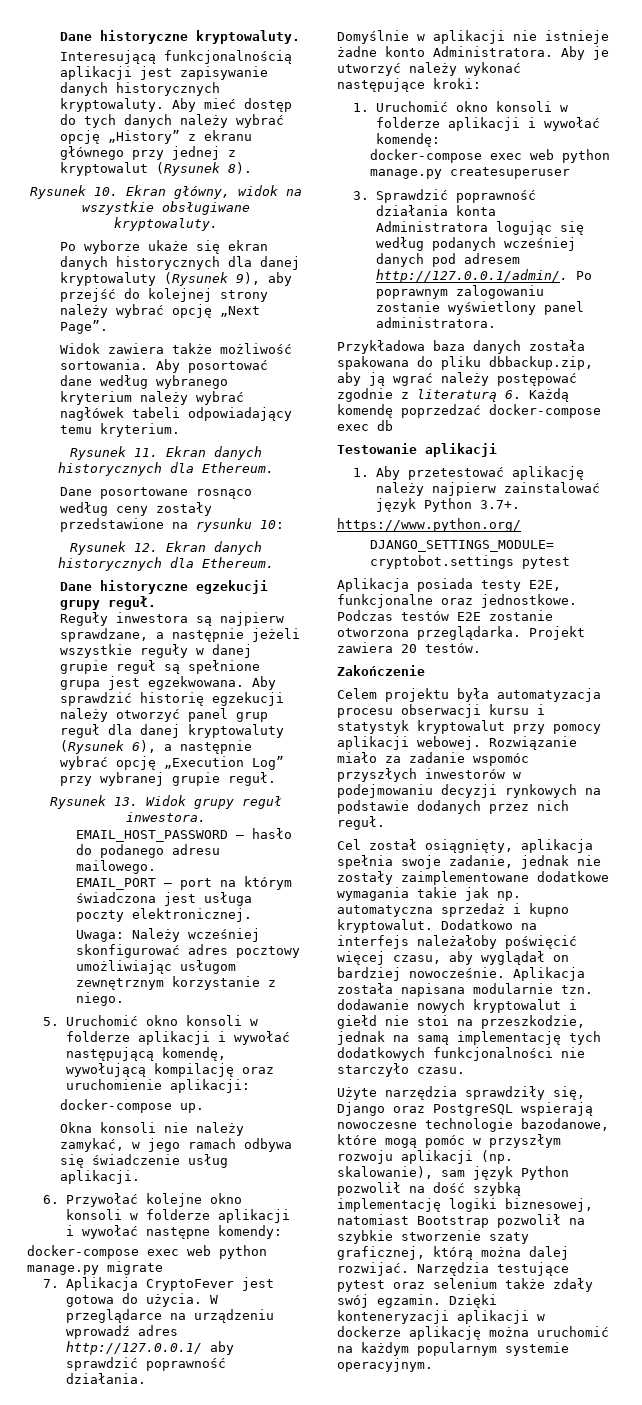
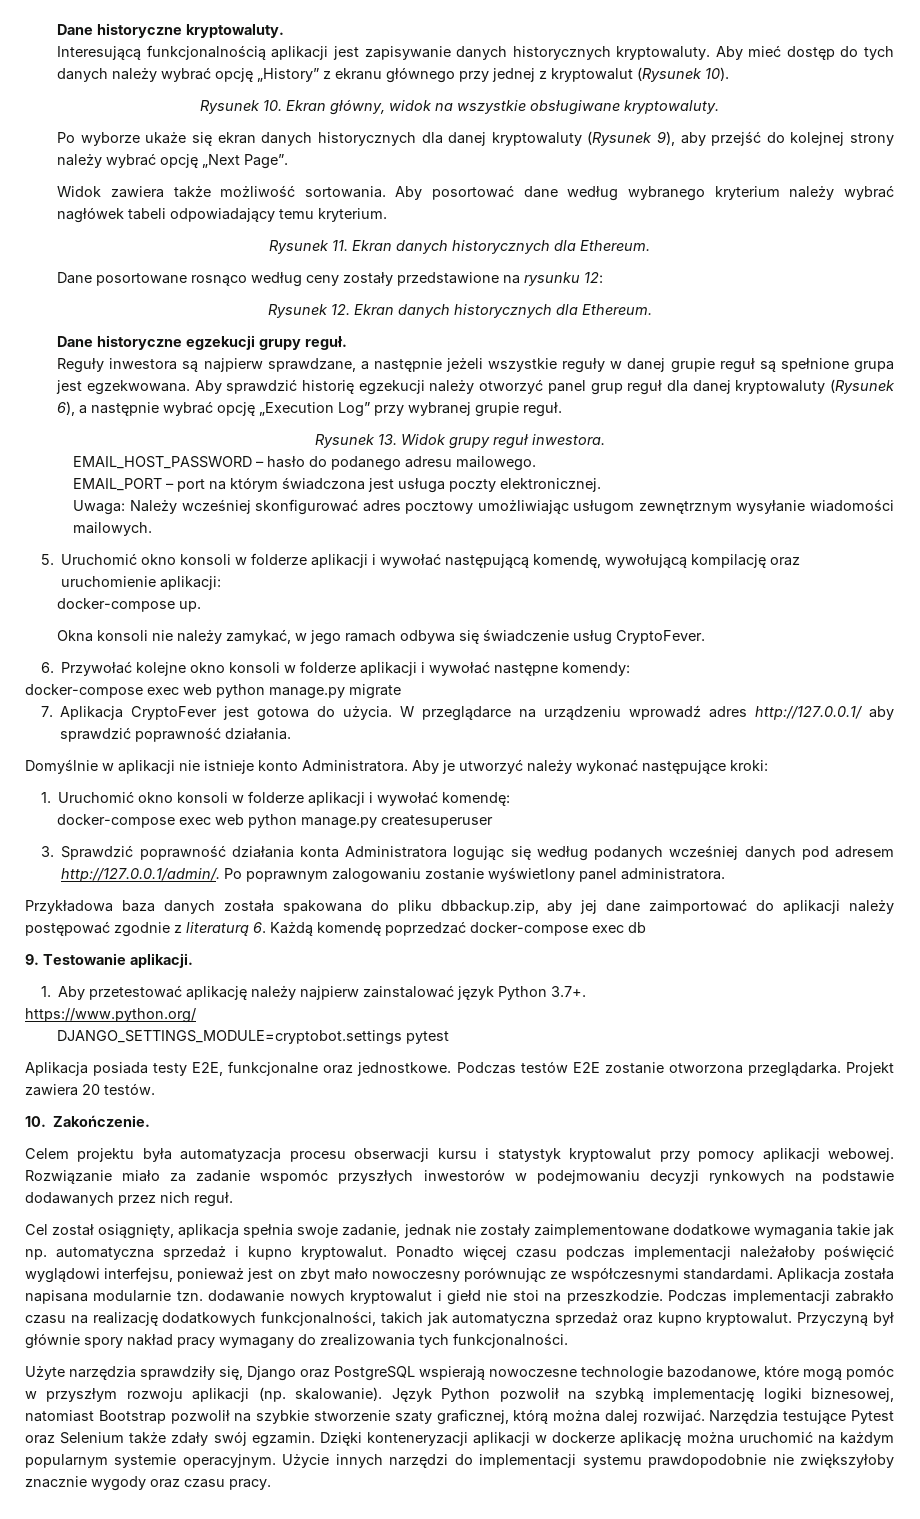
[227,162,252,174] 8). -> [705,67,730,81] 10).
[259,520,284,529] 10: -> [584,272,604,283] 12:
[172,976,277,990] [76,992,125,1006] korzystanie z niego. -> [736,499,895,514] [73,522,153,536] wysyłanie wiadomości mailowych.
[59,1170,140,1184] aplikacji. -> [616,630,706,644] CryptoFever.
[337,46,377,57] żadne -> (254, 767) none
[369,372,433,386] ją wgrać -> [580,899,841,914] jej dane zaimportować do aplikacji
[337,443,497,457] Testowanie aplikacji -> [25,953,193,968] 9. Testowanie aplikacji.
[337,665,425,676] Zakończenie -> [25,1115,151,1127] 10. Zakończenie.
[417,800,481,814] dodanych -> [25,1192,114,1206] dodawanych
[441,919,537,930] [337,935,577,949] [337,951,569,965] [337,967,505,981] Dodatkowo na interfejs należałoby poświęcić więcej czasu, aby wyglądał on bardziej nowocześnie. -> [396,1245,894,1260] [25,1267,773,1283] Ponadto więcej czasu podczas implementacji należałoby poświęcić wyglądowi interfejsu, ponieważ jest on zbyt mało nowoczesny porównując ze współczesnymi standardami.
[481,1015,585,1029] [337,1031,601,1045] [337,1047,585,1061] [337,1063,465,1077] przeszkodzie, jednak na samą implementację tych dodatkowych funkcjonalności nie starczyło czasu. -> [566,1290,895,1304] [25,1311,894,1326] [25,1333,568,1349] przeszkodzie. Podczas implementacji zabrakło czasu na realizację dodatkowych funkcjonalności, takich jak automatyczna sprzedaż oraz kupno kryptowalut. Przyczyną był głównie spory nakład pracy wymagany do zrealizowania tych funkcjonalności.
[337,1166,513,1180] skalowanie), sam język -> [295,1387,432,1402] skalowanie). Język
[433,1182,465,1193] dość -> (586, 1395) none
[337,1278,497,1292] pytest oraz selenium -> [851,1410,895,1424] [25,1432,125,1444] Pytest oraz Selenium
(433, 1365) none -> [282,1454,895,1468] [25,1476,271,1491] Użycie innych narzędzi do implementacji systemu prawdopodobnie nie zwiększyłoby znacznie wygody oraz czasu pracy.

